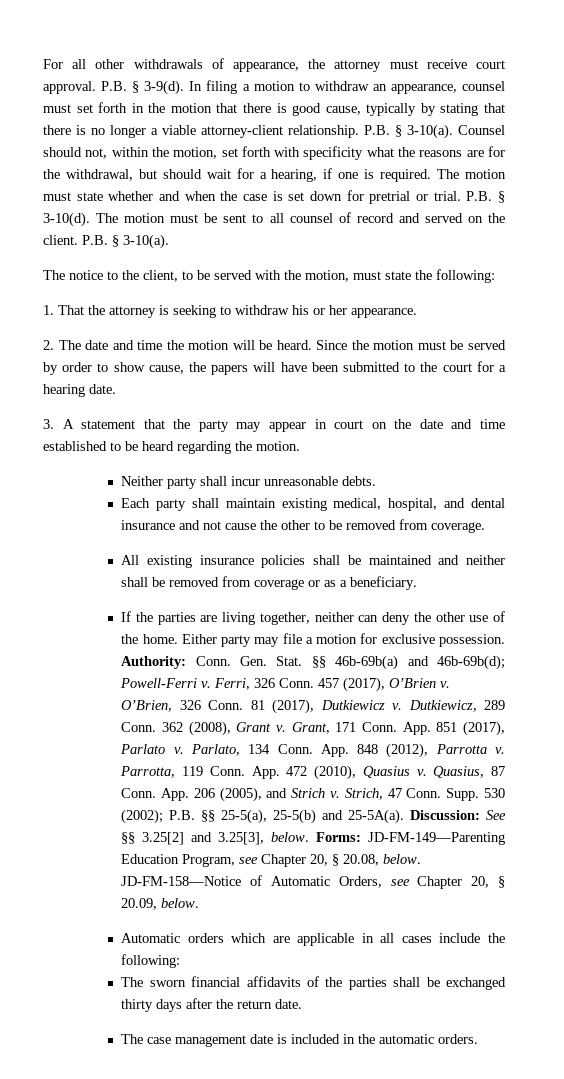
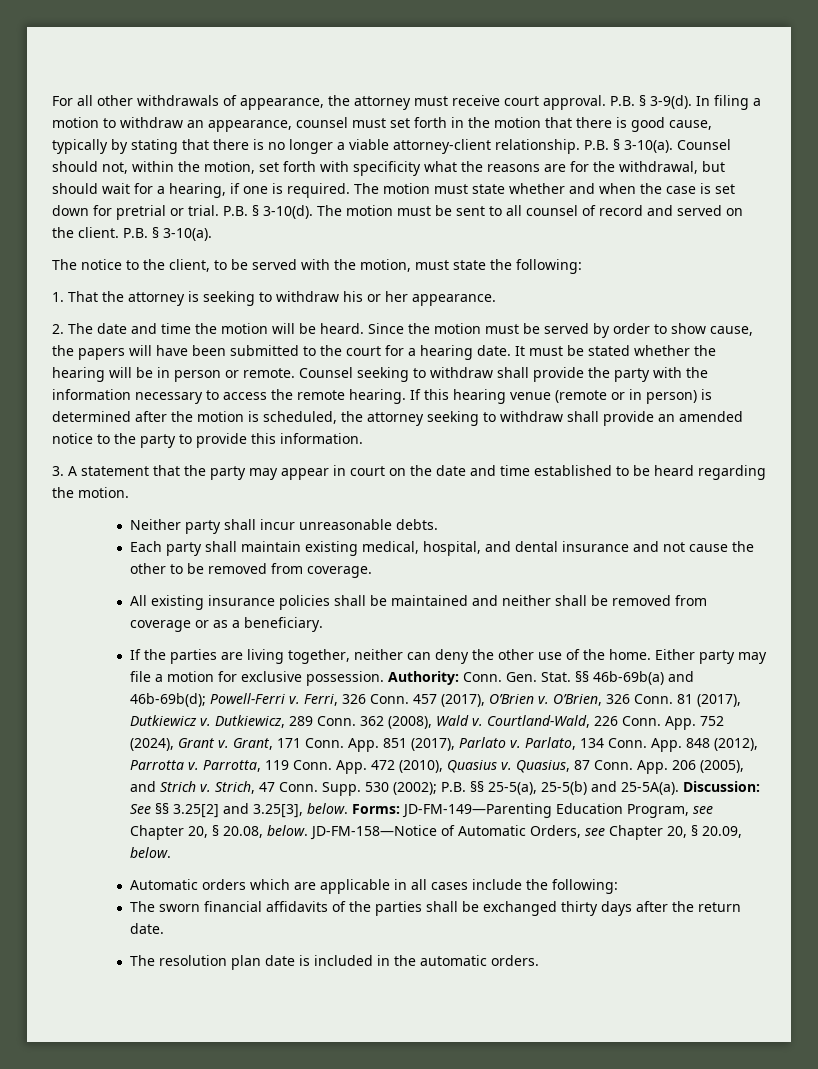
(116, 389) none -> [515,345,716,356] [52,367,708,382] [52,389,712,404] [52,411,743,426] [52,433,363,448] It must be stated whether the hearing will be in person or remote. Counsel seeking to withdraw shall provide the party with the information necessary to access the remote hearing. If this hearing venue (remote or in person) is determined after the motion is scheduled, the attorney seeking to withdraw shall provide an amended notice to the party to provide this information.
(231, 728) none -> [435,715,724,730] [129,738,174,751] Wald v. Courtland-Wald, 226 Conn. App. 752 (2024),
[147,1035,247,1047] case management -> [158,955,261,970] resolution plan

